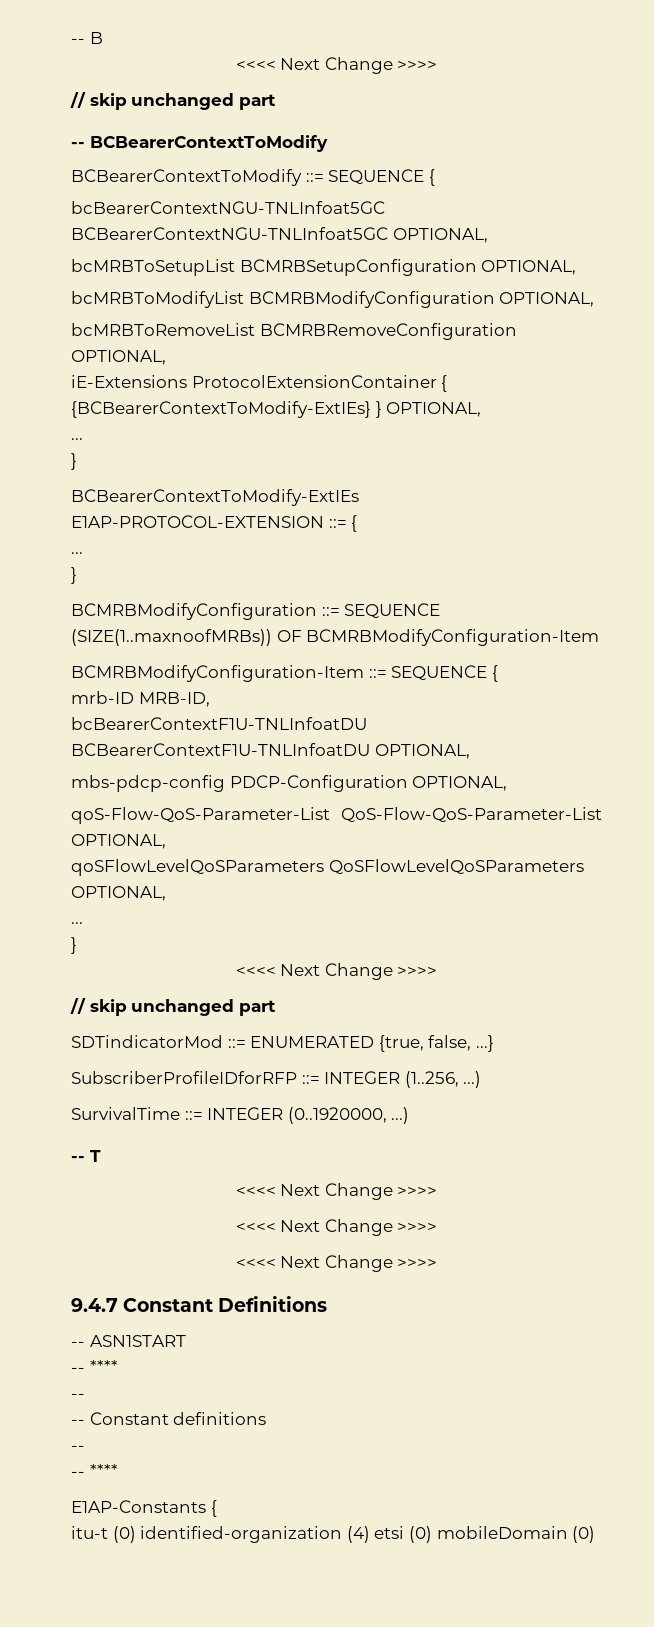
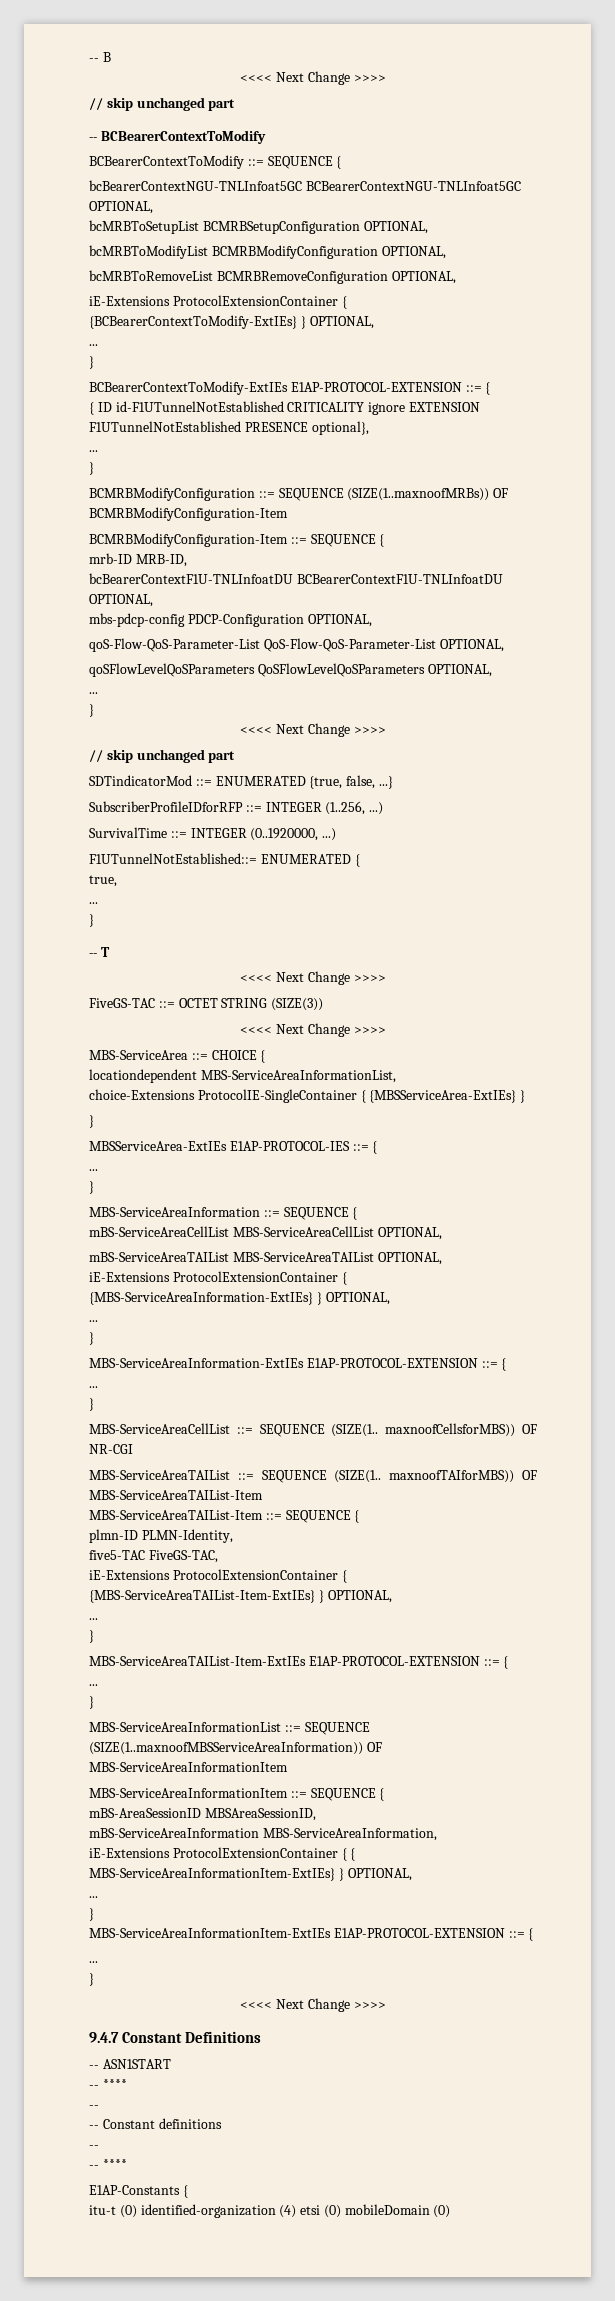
(358, 523) none -> [89,401,480,415] [89,421,369,435] // { ID id-F1UTunnelNotEstablished CRITICALITY ignore EXTENSION F1UTunnelNotEstablished PRESENCE optional},
(410, 1115) none -> [89,853,360,867] [89,875,117,887] [89,902,98,904] [89,914,94,927] // F1UTunnelNotEstablished::= ENUMERATED { // true, // ... // }
[235,1219,438,1236] // <<<< Next Change >>>> -> [89,998,324,1011] [240,1023,386,1037] [89,1050,266,1063] [89,1069,396,1083] [89,1089,526,1103] [89,1115,94,1128] [89,1141,378,1154] [89,1169,98,1171] [89,1181,94,1194] [89,1207,358,1220] [89,1226,442,1240] [89,1252,442,1265] [89,1271,347,1285] [89,1292,390,1305] [89,1320,98,1322] [89,1332,94,1345] [89,1358,507,1371] [89,1386,98,1388] [89,1398,94,1411] [89,1423,537,1437] [89,1444,133,1454] [89,1470,537,1483] [89,1490,263,1500] [89,1510,360,1523] [89,1529,233,1543] [89,1550,218,1563] [89,1569,347,1583] [89,1590,392,1603] [89,1618,98,1620] [89,1630,94,1643] [89,1656,509,1669] [89,1684,98,1686] [89,1696,94,1709] [89,1722,370,1735] [89,1742,382,1755] [89,1762,288,1772] [89,1788,385,1801] [89,1808,316,1821] [89,1828,437,1841] [89,1847,356,1861] [89,1868,412,1881] [89,1896,98,1898] [89,1908,94,1921] [89,1928,534,1941] [89,1961,98,1963] [89,1973,94,1986] // FiveGS-TAC ::= OCTET STRING (SIZE(3)) // <<<< Next Change >>>> // MBS-ServiceArea ::= CHOICE { // locationdependent MBS-ServiceAreaInformationList, // choice-Extensions ProtocolIE-SingleContainer { {MBSServiceArea-ExtIEs} } // } // MBSServiceArea-ExtIEs E1AP-PROTOCOL-IES ::= { // ... // } // MBS-ServiceAreaInformation ::= SEQUENCE { // mBS-ServiceAreaCellList MBS-ServiceAreaCellList OPTIONAL, // mBS-ServiceAreaTAIList MBS-ServiceAreaTAIList OPTIONAL, // iE-Extensions ProtocolExtensionContainer { {MBS-ServiceAreaInformation-ExtIEs} } OPTIONAL, // ... // } // MBS-ServiceAreaInformation-ExtIEs E1AP-PROTOCOL-EXTENSION ::= { // ... // } // MBS-ServiceAreaCellList ::= SEQUENCE (SIZE(1.. maxnoofCellsforMBS)) OF NR-CGI // MBS-ServiceAreaTAIList ::= SEQUENCE (SIZE(1.. maxnoofTAIforMBS)) OF MBS-ServiceAreaTAIList-Item // MBS-ServiceAreaTAIList-Item ::= SEQUENCE { // plmn-ID PLMN-Identity, // five5-TAC FiveGS-TAC, // iE-Extensions ProtocolExtensionContainer { {MBS-ServiceAreaTAIList-Item-ExtIEs} } OPTIONAL, // ... // } // MBS-ServiceAreaTAIList-Item-ExtIEs E1AP-PROTOCOL-EXTENSION ::= { // ... // } // MBS-ServiceAreaInformationList ::= SEQUENCE (SIZE(1..maxnoofMBSServiceAreaInformation)) OF MBS-ServiceAreaInformationItem // MBS-ServiceAreaInformationItem ::= SEQUENCE { // mBS-AreaSessionID MBSAreaSessionID, // mBS-ServiceAreaInformation MBS-ServiceAreaInformation, // iE-Extensions ProtocolExtensionContainer { { MBS-ServiceAreaInformationItem-ExtIEs} } OPTIONAL, // ... // } // MBS-ServiceAreaInformationItem-ExtIEs E1AP-PROTOCOL-EXTENSION ::= { // ... // }

